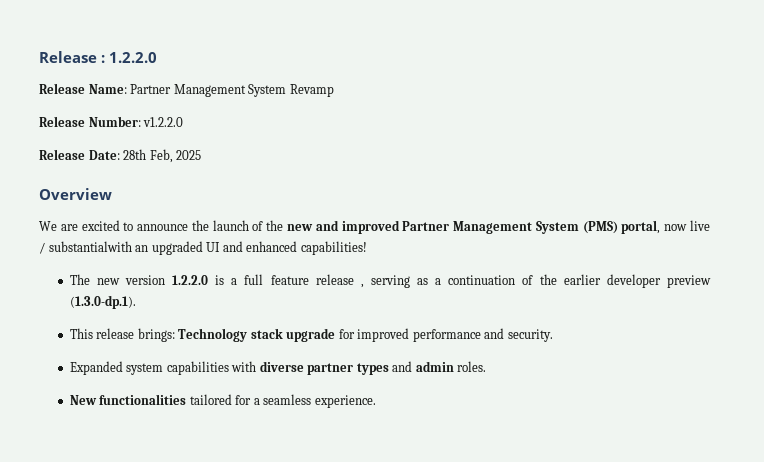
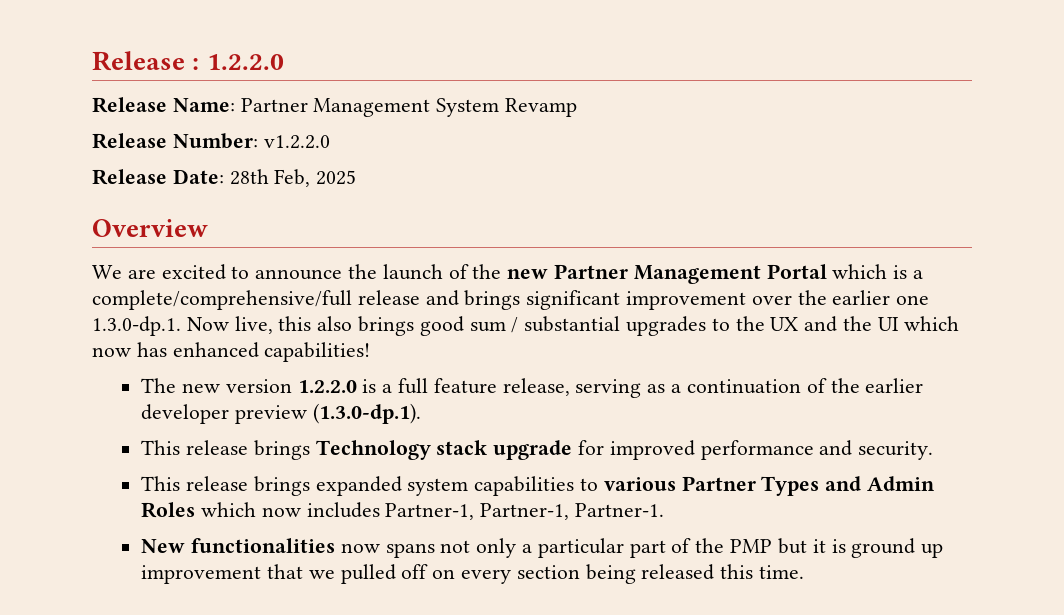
[315,220,711,234] [39,241,243,255] and improved Partner Management System (PMS) portal, now live / substantialwith an upgraded UI and -> [554,264,924,284] [92,290,930,310] [92,316,959,336] [92,342,167,357] Partner Management Portal which is a complete/comprehensive/full release and brings significant improvement over the earlier one 1.3.0-dp.1. Now live, this also brings good sum / substantial upgrades to the UX and the UI which now has
[315,274,364,288] release , -> [502,378,570,396] release,
[137,328,175,342] brings: -> [253,440,310,460] brings
[69,361,487,375] [69,394,376,408] Expanded system capabilities with diverse partner types and admin roles. // New functionalities tailored for a seamless experience. -> [141,476,936,496] [141,502,665,520] [141,538,944,558] [141,564,805,584] This release brings expanded system capabilities to various Partner Types and Admin Roles which now includes Partner-1, Partner-1, Partner-1. // New functionalities now spans not only a particular part of the PMP but it is ground up improvement that we pulled off on every section being released this time.

